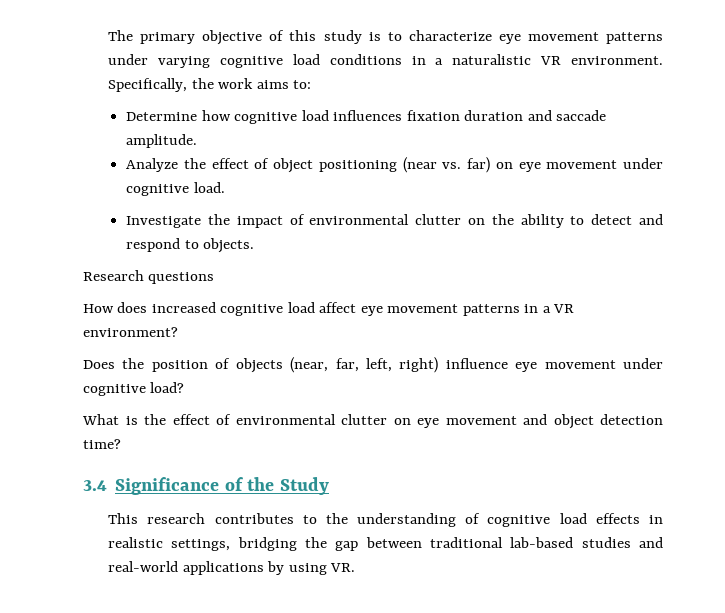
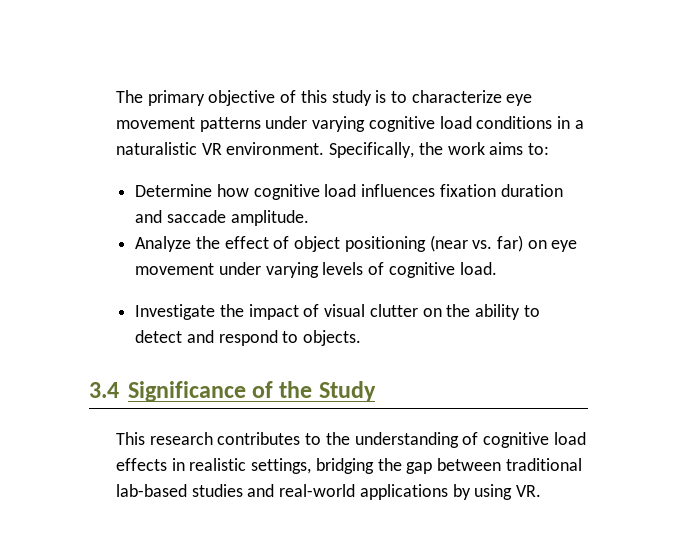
(663, 163) none -> [265,262,385,278] varying levels of
[309,214,410,225] environmental -> [324,304,366,317] visual
[83,270,215,284] [83,302,575,316] [83,327,178,337] [83,357,664,373] [83,382,185,396] [82,414,663,429] [83,439,121,449] // Research questions // How does increased cognitive load affect eye movement patterns in a VR environment? // Does the position of objects (near, far, left, right) influence eye movement under cognitive load? // What is the effect of environmental clutter on eye movement and object detection time? -> (362, 338) none

